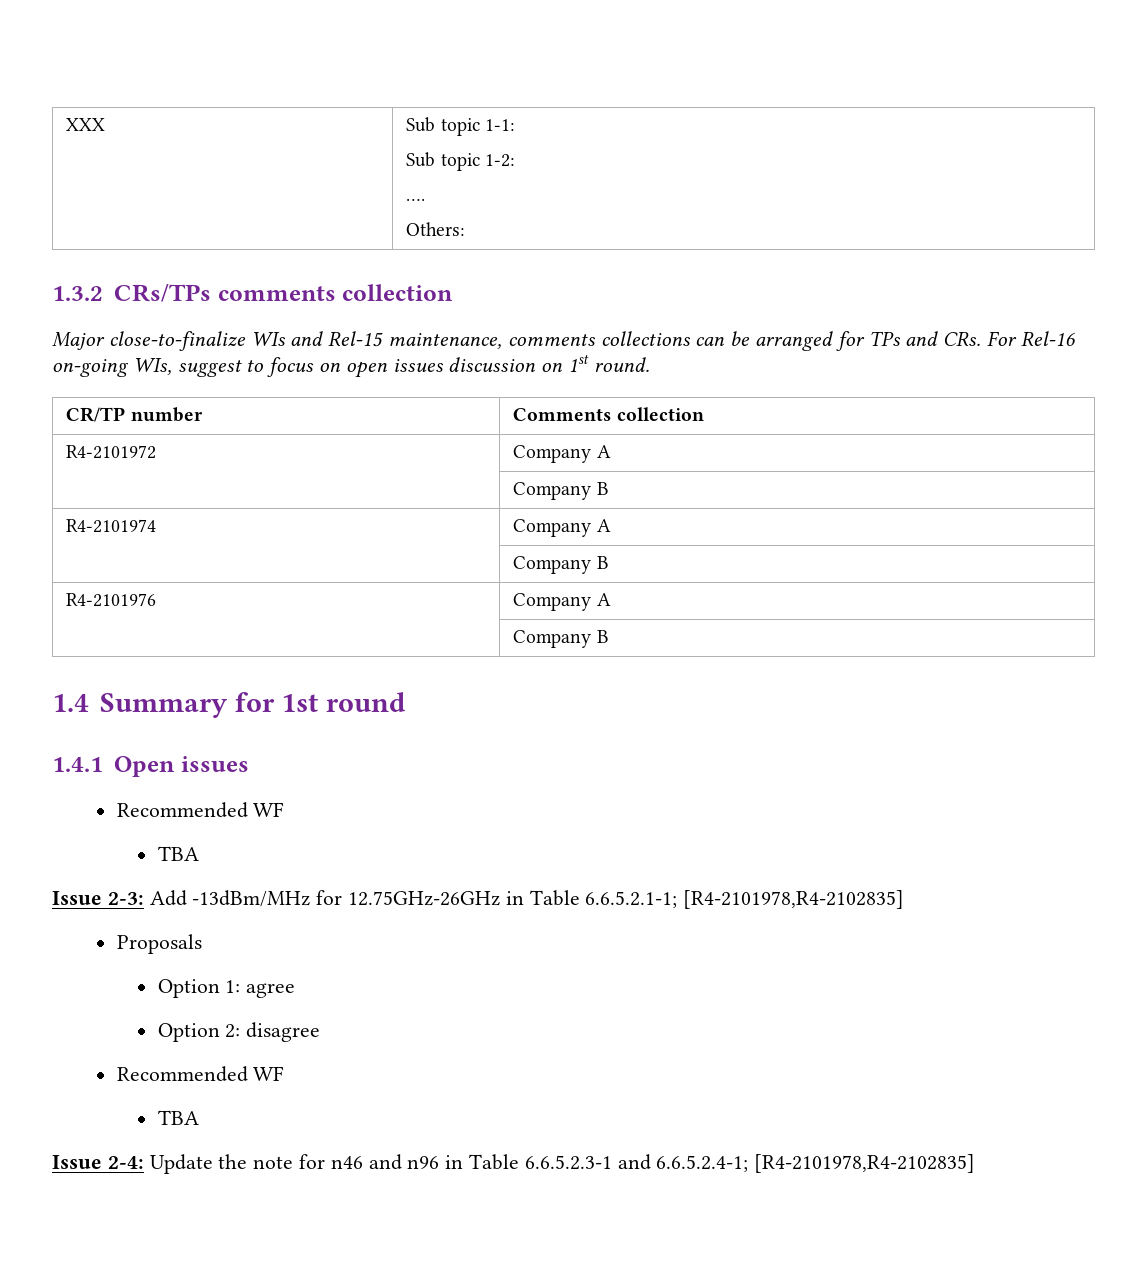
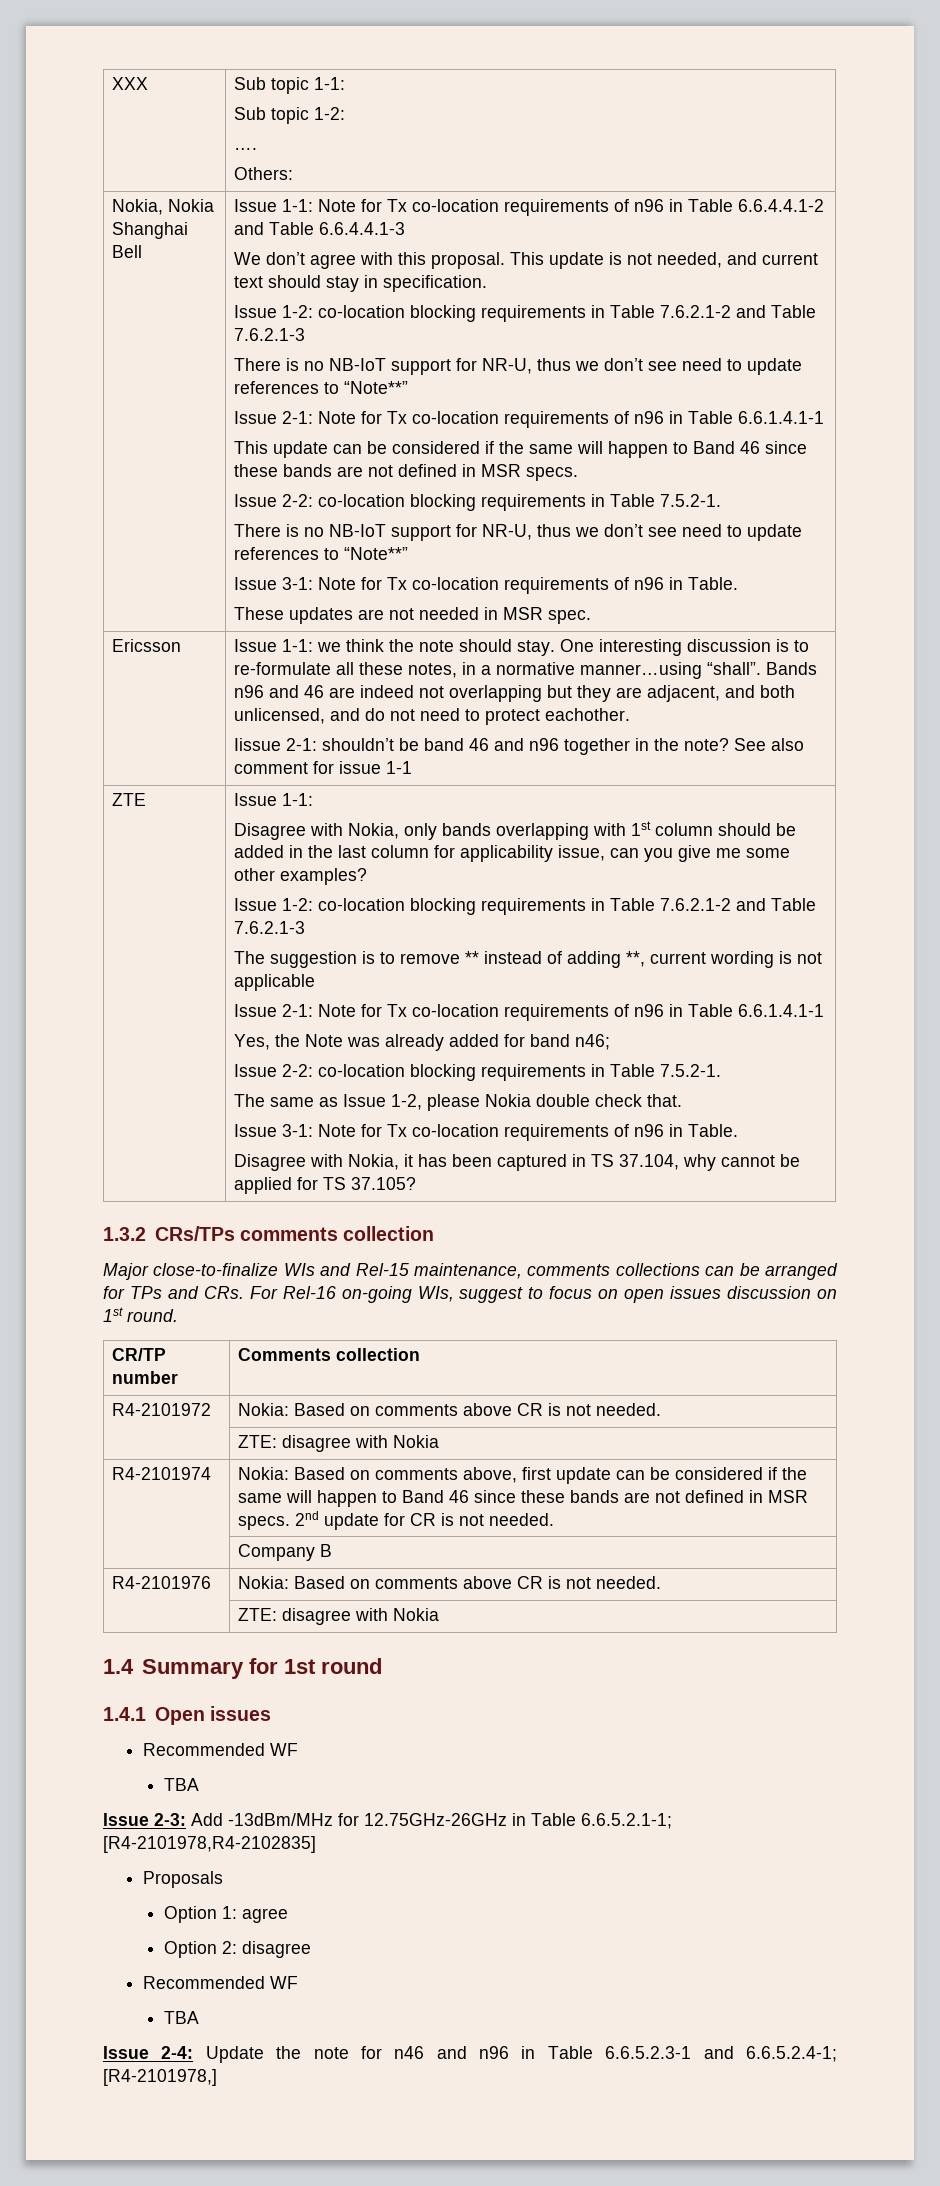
(466, 229) none -> [112,199,215,215] [112,222,189,239] [112,245,143,258] [234,199,825,216] [234,222,406,235] [234,252,819,269] [234,275,488,292] [234,305,817,322] [234,328,306,341] [234,358,803,375] [234,381,409,394] [234,411,825,428] [234,441,808,458] [234,464,579,481] [234,494,722,511] [234,524,803,541] [234,547,409,560] [234,577,739,594] [234,607,592,624] [112,639,182,652] [234,639,810,656] [234,662,818,679] [234,685,796,702] [234,708,631,725] [234,738,805,755] [234,761,413,774] [112,793,147,806] [234,793,314,806] [234,821,797,840] [234,845,791,862] [234,868,368,885] [234,898,817,915] [234,921,306,934] [234,951,823,968] [234,974,316,991] [234,1004,825,1021] [234,1034,611,1051] [234,1064,722,1081] [234,1094,683,1111] [234,1124,739,1141] [234,1154,801,1171] [234,1177,417,1194] // Nokia, Nokia Shanghai Bell | Issue 1-1: Note for Tx co-location requirements of n96 in Table 6.6.4.4.1-2 and Table 6.6.4.4.1-3 // We don’t agree with this proposal. This update is not needed, and current text should stay in specification. // Issue 1-2: co-location blocking requirements in Table 7.6.2.1-2 and Table 7.6.2.1-3 // There is no NB-IoT support for NR-U, thus we don’t see need to update references to “Note**” // Issue 2-1: Note for Tx co-location requirements of n96 in Table 6.6.1.4.1-1 // This update can be considered if the same will happen to Band 46 since these bands are not defined in MSR specs. // Issue 2-2: co-location blocking requirements in Table 7.5.2-1. // There is no NB-IoT support for NR-U, thus we don’t see need to update references to “Note**” // Issue 3-1: Note for Tx co-location requirements of n96 in Table. // These updates are not needed in MSR spec. // Ericsson | Issue 1-1: we think the note should stay. One interesting discussion is to re-formulate all these notes, in a normative manner…using “shall”. Bands n96 and 46 are indeed not overlapping but they are adjacent, and both unlicensed, and do not need to protect eachother. // Iissue 2-1: shouldn’t be band 46 and n96 together in the note? See also comment for issue 1-1 // ZTE | Issue 1-1: // Disagree with Nokia, only bands overlapping with 1st column should be added in the last column for applicability issue, can you give me some other examples? // Issue 1-2: co-location blocking requirements in Table 7.6.2.1-2 and Table 7.6.2.1-3 // The suggestion is to remove ** instead of adding **, current wording is not applicable // Issue 2-1: Note for Tx co-location requirements of n96 in Table 6.6.1.4.1-1 // Yes, the Note was already added for band n46; // Issue 2-2: co-location blocking requirements in Table 7.5.2-1. // The same as Issue 1-2, please Nokia double check that. // Issue 3-1: Note for Tx co-location requirements of n96 in Table. // Disagree with Nokia, it has been captured in TS 37.104, why cannot be applied for TS 37.105?
[513,445,611,463] [513,482,608,500] [66,519,157,533] [513,519,611,537] [513,556,608,574] [66,593,157,607] [513,593,611,611] [513,630,608,648] Company A // | Company B // R4-2101974 | Company A // | Company B // R4-2101976 | Company A // | Company B -> [238,1403,662,1416] [238,1435,440,1452] [112,1467,212,1480] [238,1467,808,1484] [238,1490,809,1507] [238,1511,555,1530] [238,1544,333,1561] [112,1576,212,1589] [238,1576,662,1589] [238,1608,440,1625] Nokia: Based on comments above CR is not needed. // | ZTE: disagree with Nokia // R4-2101974 | Nokia: Based on comments above, first update can be considered if the same will happen to Band 46 since these bands are not defined in MSR specs. 2nd update for CR is not needed. // | Company B // R4-2101976 | Nokia: Based on comments above CR is not needed. // | ZTE: disagree with Nokia
[754,1154,976,1173] [R4-2101978,R4-2102835] -> [103,2069,217,2086] [R4-2101978,]

